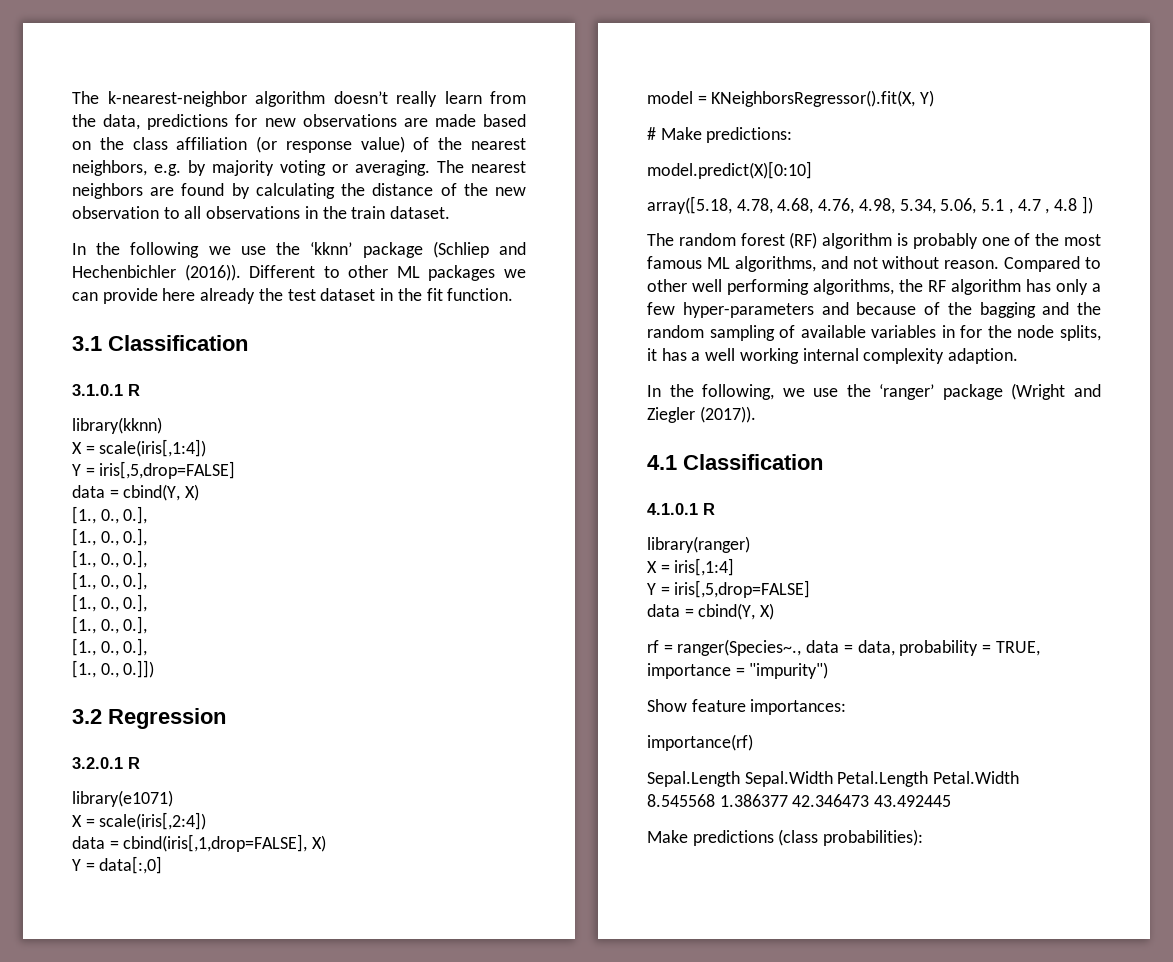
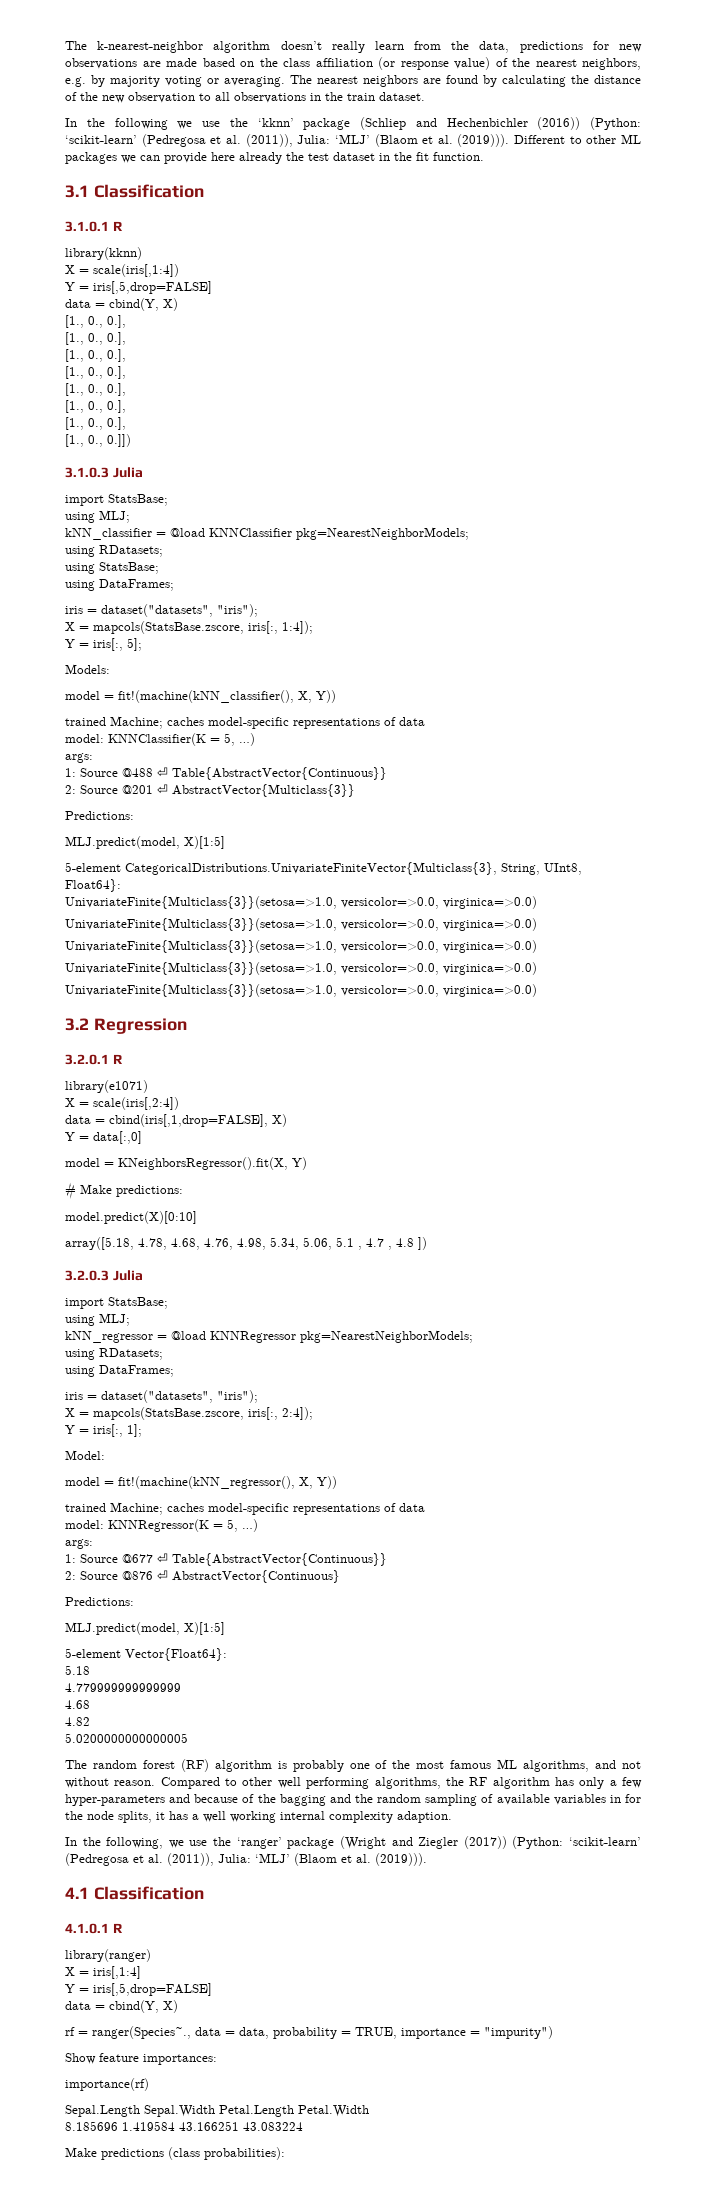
[184,264,241,281] (2016)). -> [537,117,641,130] [65,134,510,147] (2016)) (Python: ‘scikit-learn’ (Pedregosa et al. (2011)), Julia: ‘MLJ’ (Blaom et al. (2019))).
(155, 669) none -> [65,467,143,478] [65,494,168,506] [65,510,130,523] [65,527,469,540] [65,545,163,557] [65,562,159,574] [65,579,174,591] [65,604,258,617] [65,621,313,634] [65,638,142,651] [65,664,110,674] [65,690,336,703] [65,716,425,729] [65,733,255,746] [65,753,93,763] [65,767,387,780] [65,784,355,797] [65,811,134,820] [65,836,225,849] [65,862,582,875] [65,879,121,892] [65,896,537,909] [65,918,537,931] [65,940,537,953] [65,962,537,975] [65,984,537,997] // 3.1.0.3 Julia // import StatsBase; // using MLJ; // kNN_classifier = @load KNNClassifier pkg=NearestNeighborModels; // using RDatasets; // using StatsBase; // using DataFrames; // iris = dataset("datasets", "iris"); // X = mapcols(StatsBase.zscore, iris[:, 1:4]); // Y = iris[:, 5]; // Models: // model = fit!(machine(kNN_classifier(), X, Y)) // trained Machine; caches model-specific representations of data // model: KNNClassifier(K = 5, …) // args: // 1: Source @488 ⏎ Table{AbstractVector{Continuous}} // 2: Source @201 ⏎ AbstractVector{Multiclass{3}} // Predictions: // MLJ.predict(model, X)[1:5] // 5-element CategoricalDistributions.UnivariateFiniteVector{Multiclass{3}, String, UInt8, Float64}: // UnivariateFinite{Multiclass{3}}(setosa=>1.0, versicolor=>0.0, virginica=>0.0) // UnivariateFinite{Multiclass{3}}(setosa=>1.0, versicolor=>0.0, virginica=>0.0) // UnivariateFinite{Multiclass{3}}(setosa=>1.0, versicolor=>0.0, virginica=>0.0) // UnivariateFinite{Multiclass{3}}(setosa=>1.0, versicolor=>0.0, virginica=>0.0) // UnivariateFinite{Multiclass{3}}(setosa=>1.0, versicolor=>0.0, virginica=>0.0)
(1093, 205) none -> [65,1270,143,1281] [65,1297,168,1309] [65,1313,130,1326] [65,1330,473,1343] [65,1348,163,1360] [65,1365,174,1377] [65,1390,258,1403] [65,1407,313,1420] [65,1424,142,1437] [65,1450,105,1460] [65,1476,337,1489] [65,1502,425,1515] [65,1519,258,1532] [65,1539,93,1549] [65,1553,387,1566] [65,1570,340,1583] [65,1597,134,1606] [65,1622,225,1635] [65,1648,227,1661] [65,1665,90,1675] [65,1683,181,1692] [65,1700,90,1709] [65,1717,90,1726] [65,1733,188,1743] // 3.2.0.3 Julia // import StatsBase; // using MLJ; // kNN_regressor = @load KNNRegressor pkg=NearestNeighborModels; // using RDatasets; // using DataFrames; // iris = dataset("datasets", "iris"); // X = mapcols(StatsBase.zscore, iris[:, 2:4]); // Y = iris[:, 1]; // Model: // model = fit!(machine(kNN_regressor(), X, Y)) // trained Machine; caches model-specific representations of data // model: KNNRegressor(K = 5, …) // args: // 1: Source @677 ⏎ Table{AbstractVector{Continuous}} // 2: Source @876 ⏎ AbstractVector{Continuous} // Predictions: // MLJ.predict(model, X)[1:5] // 5-element Vector{Float64}: // 5.18 // 4.779999999999999 // 4.68 // 4.82 // 5.0200000000000005
[699,406,756,423] (2017)). -> [463,1836,642,1849] [65,1853,427,1866] (2017)) (Python: ‘scikit-learn’ (Pedregosa et al. (2011)), Julia: ‘MLJ’ (Blaom et al. (2019))).
[647,794,952,807] 8.545568 1.386377 42.346473 43.492445 -> [65,2121,303,2131] 8.185696 1.419584 43.166251 43.083224

